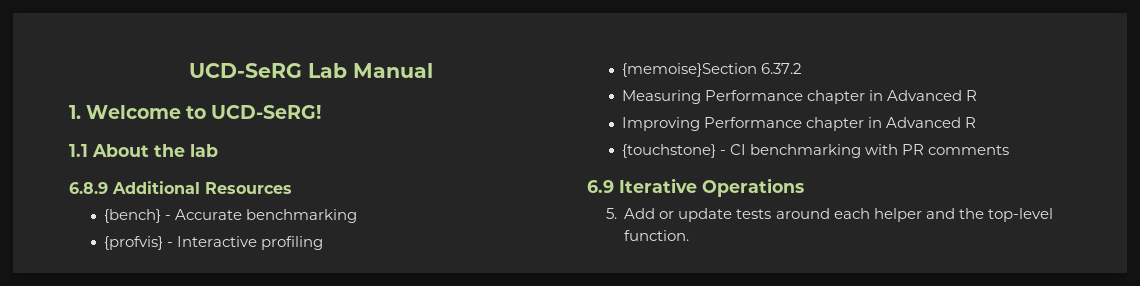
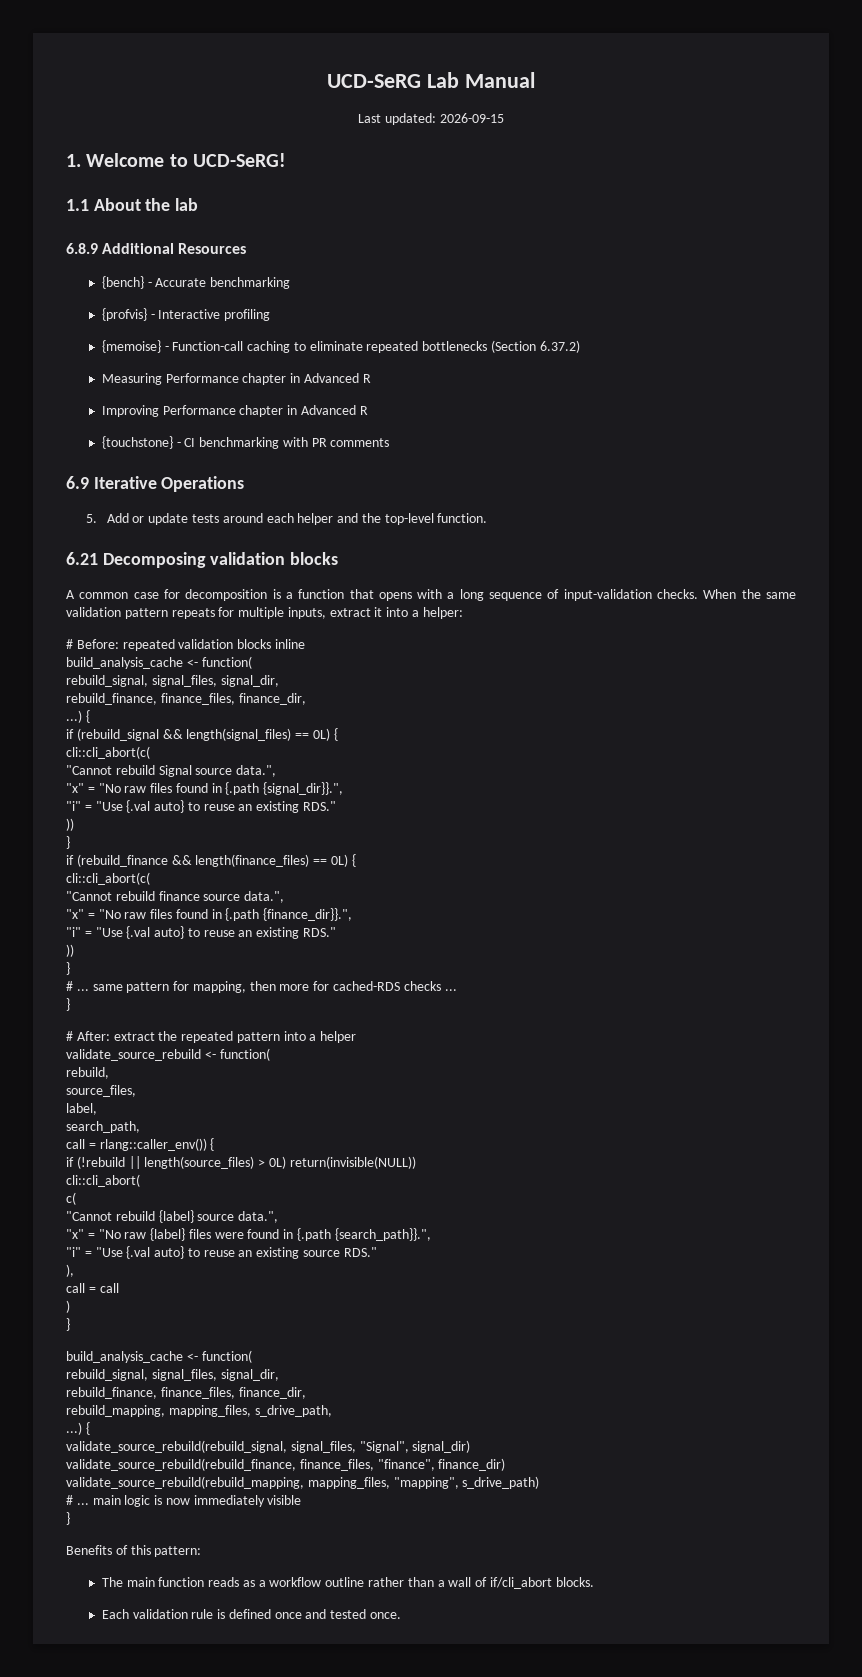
(433, 70) none -> [358,113,504,125] // Last updated: 2026-09-15
[622,63,803,77] {memoise}Section 6.37.2 -> [101,340,580,353] {memoise} - Function-call caching to eliminate repeated bottlenecks (Section 6.37.2)
(690, 235) none -> [66,552,339,568] [66,589,796,601] [66,607,463,619] [66,639,305,651] [66,656,252,669] [66,675,279,687] [66,693,306,705] [66,710,90,723] [66,728,338,741] [66,746,150,759] [66,765,277,777] [66,782,344,795] [66,800,337,813] [66,818,74,831] [66,836,70,849] [66,854,356,867] [66,872,150,885] [66,891,285,903] [66,908,353,921] [66,926,337,939] [66,944,74,957] [66,962,70,975] [66,981,457,993] [66,998,70,1011] [66,1031,357,1043] [66,1048,270,1061] [66,1067,109,1079] [66,1085,136,1097] [66,1103,97,1115] [66,1121,140,1133] [66,1138,215,1151] [66,1156,416,1169] [66,1174,140,1187] [66,1192,76,1205] [66,1210,279,1223] [66,1228,431,1241] [66,1246,377,1259] [66,1264,74,1277] [66,1283,119,1293] [66,1300,70,1313] [66,1318,70,1331] [66,1350,252,1363] [66,1369,279,1381] [66,1387,306,1399] [66,1405,332,1417] [66,1422,90,1435] [66,1440,471,1453] [66,1458,506,1471] [66,1476,540,1489] [66,1495,302,1507] [66,1512,70,1525] [66,1545,202,1557] [101,1577,594,1589] [101,1609,401,1619] // 6.21 Decomposing validation blocks // A common case for decomposition is a function that opens with a long sequence of input-validation checks. When the same validation pattern repeats for multiple inputs, extract it into a helper: // # Before: repeated validation blocks inline // build_analysis_cache <- function( // rebuild_signal, signal_files, signal_dir, // rebuild_finance, finance_files, finance_dir, // ...) { // if (rebuild_signal && length(signal_files) == 0L) { // cli::cli_abort(c( // "Cannot rebuild Signal source data.", // "x" = "No raw files found in {.path {signal_dir}}.", // "i" = "Use {.val auto} to reuse an existing RDS." // )) // } // if (rebuild_finance && length(finance_files) == 0L) { // cli::cli_abort(c( // "Cannot rebuild finance source data.", // "x" = "No raw files found in {.path {finance_dir}}.", // "i" = "Use {.val auto} to reuse an existing RDS." // )) // } // # ... same pattern for mapping, then more for cached-RDS checks ... // } // # After: extract the repeated pattern into a helper // validate_source_rebuild <- function( // rebuild, // source_files, // label, // search_path, // call = rlang::caller_env()) { // if (!rebuild || length(source_files) > 0L) return(invisible(NULL)) // cli::cli_abort( // c( // "Cannot rebuild {label} source data.", // "x" = "No raw {label} files were found in {.path {search_path}}.", // "i" = "Use {.val auto} to reuse an existing source RDS." // ), // call = call // ) // } // build_analysis_cache <- function( // rebuild_signal, signal_files, signal_dir, // rebuild_finance, finance_files, finance_dir, // rebuild_mapping, mapping_files, s_drive_path, // ...) { // validate_source_rebuild(rebuild_signal, signal_files, "Signal", signal_dir) // validate_source_rebuild(rebuild_finance, finance_files, "finance", finance_dir) // validate_source_rebuild(rebuild_mapping, mapping_files, "mapping", s_drive_path) // # ... main logic is now immediately visible // } // Benefits of this pattern: // The main function reads as a workflow outline rather than a wall of if/cli_abort blocks. // Each validation rule is defined once and tested once.

